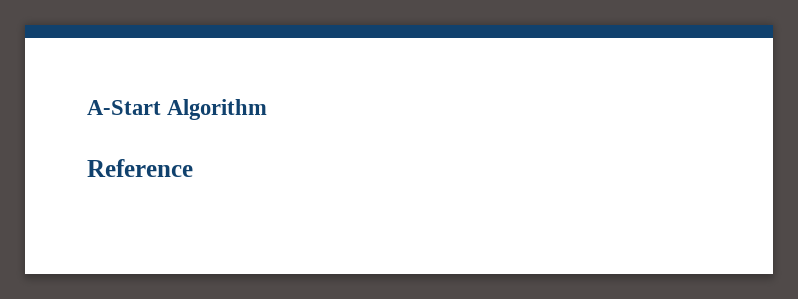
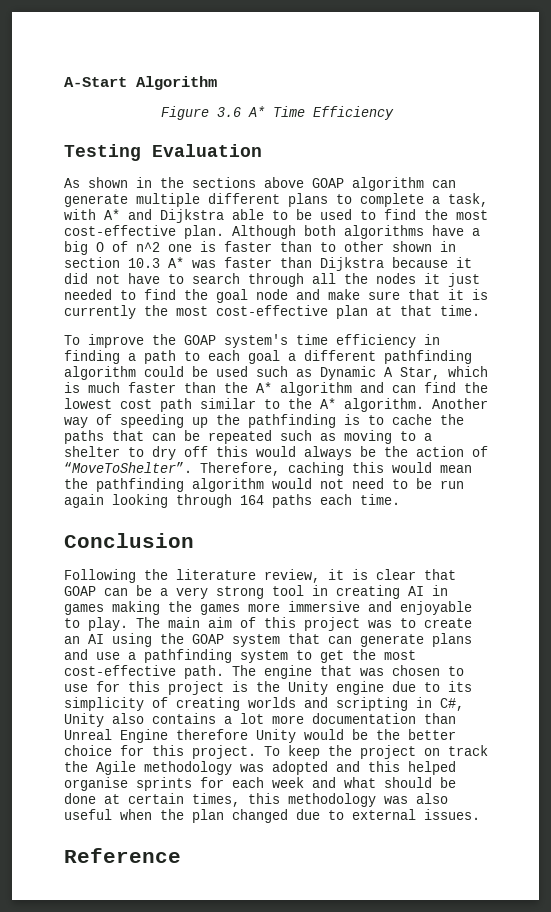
(268, 109) none -> [160,106,394,120] [64,144,262,161] [64,177,456,191] [64,193,488,207] [64,209,488,223] [64,225,480,239] [64,241,456,255] [64,257,472,271] [64,273,480,287] [64,289,488,303] [64,305,480,319] [64,334,440,348] [64,350,472,364] [64,366,488,380] [64,382,488,396] [64,398,488,412] [64,414,464,428] [64,430,432,444] [64,446,488,460] [64,462,472,476] [64,478,464,492] [64,494,400,508] [64,533,194,548] [64,569,456,583] [64,585,448,599] [64,601,472,615] [64,617,472,631] [64,633,472,647] [64,649,416,663] [64,665,464,679] [64,681,472,695] [64,697,464,711] [64,713,456,727] [64,729,456,743] [64,745,488,759] [64,761,456,775] [64,777,456,791] [64,793,448,807] [64,809,480,823] // Figure 3.6 A* Time Efficiency // Testing Evaluation // As shown in the sections above GOAP algorithm can generate multiple different plans to complete a task, with A* and Dijkstra able to be used to find the most cost-effective plan. Although both algorithms have a big O of n^2 one is faster than to other shown in section 10.3 A* was faster than Dijkstra because it did not have to search through all the nodes it just needed to find the goal node and make sure that it is currently the most cost-effective plan at that time. // To improve the GOAP system's time efficiency in finding a path to each goal a different pathfinding algorithm could be used such as Dynamic A Star, which is much faster than the A* algorithm and can find the lowest cost path similar to the A* algorithm. Another way of speeding up the pathfinding is to cache the paths that can be repeated such as moving to a shelter to dry off this would always be the action of “MoveToShelter”. Therefore, caching this would mean the pathfinding algorithm would not need to be run again looking through 164 paths each time. // Conclusion // Following the literature review, it is clear that GOAP can be a very strong tool in creating AI in games making the games more immersive and enjoyable to play. The main aim of this project was to create an AI using the GOAP system that can generate plans and use a pathfinding system to get the most cost-effective path. The engine that was chosen to use for this project is the Unity engine due to its simplicity of creating worlds and scripting in C#, Unity also contains a lot more documentation than Unreal Engine therefore Unity would be the better choice for this project. To keep the project on track the Agile methodology was adopted and this helped organise sprints for each week and what should be done at certain times, this methodology was also useful when the plan changed due to external issues.

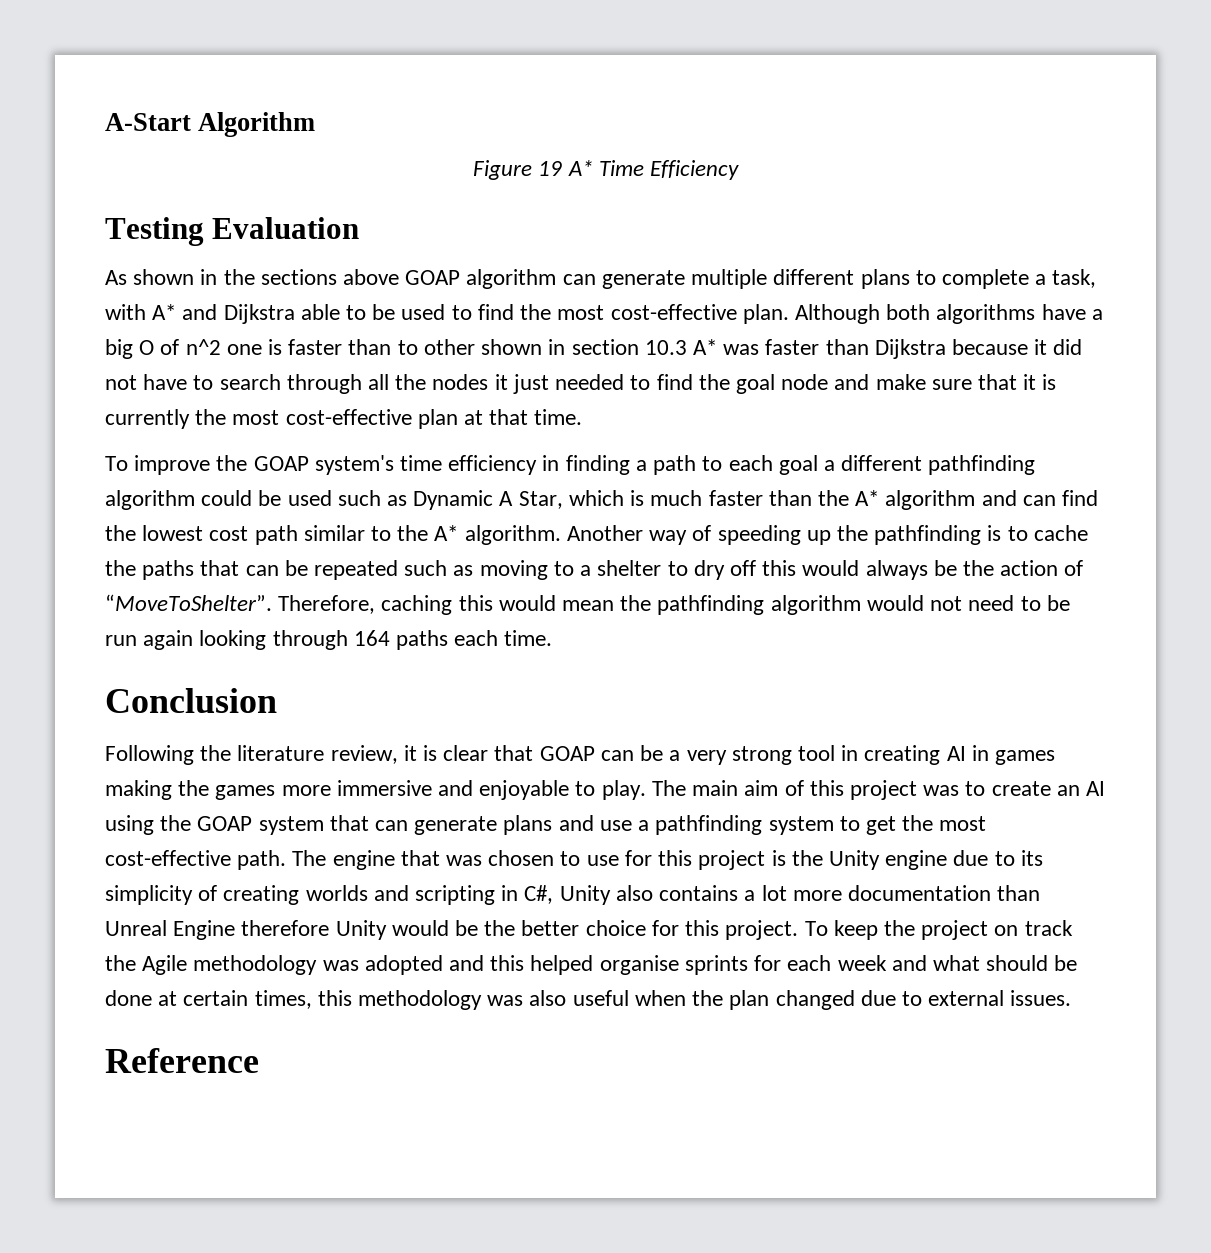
[216,107,241,117] 3.6 -> [538,161,563,176] 19

